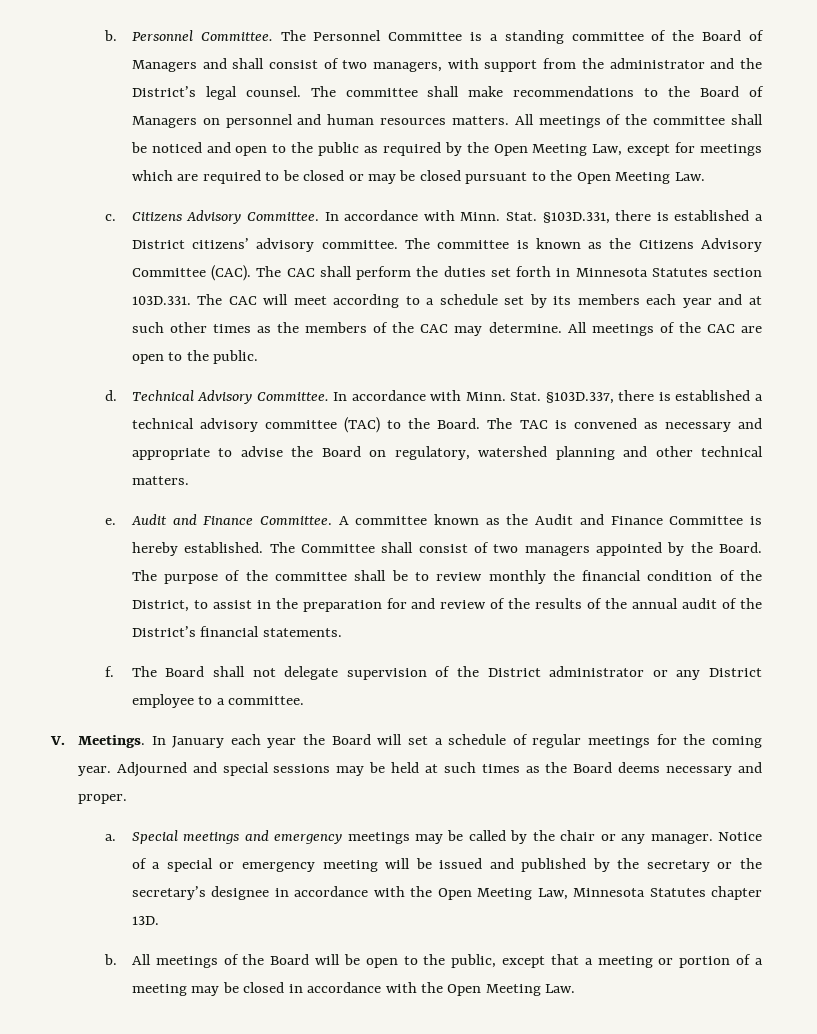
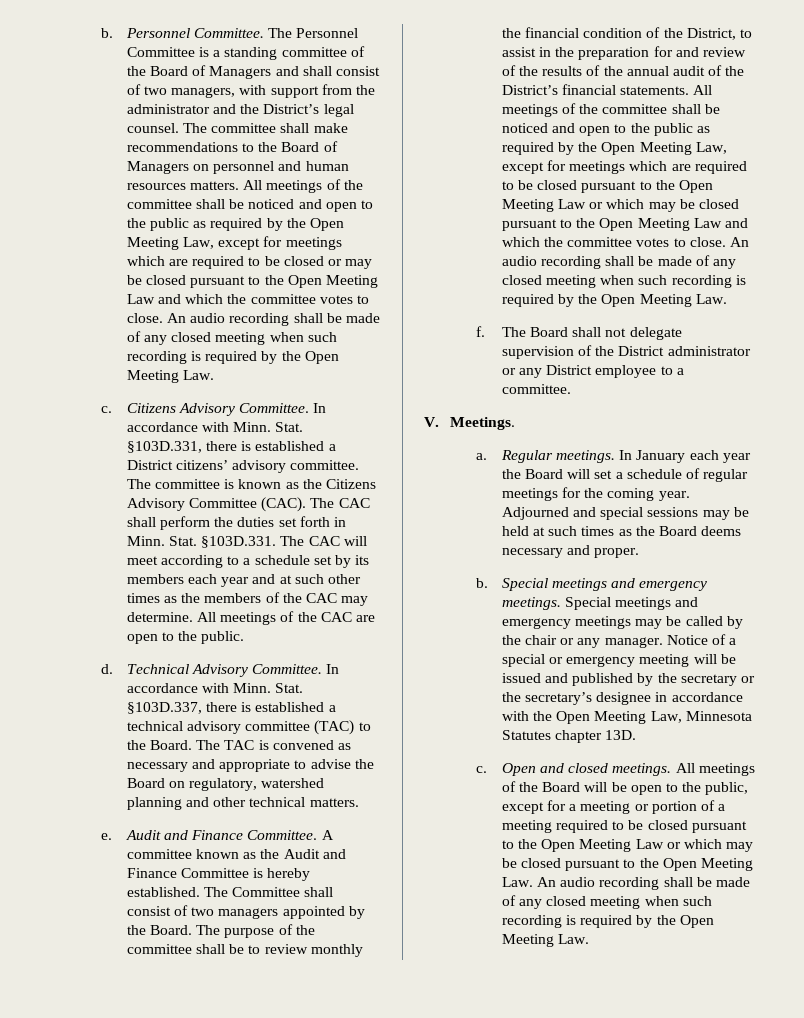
(671, 178) none -> [126,294,369,304] [126,313,380,326] [126,331,337,345] [126,351,339,364] [126,370,179,383] Law and which the committee votes to close. An audio recording shall be made of any closed meeting when such recording is required by the Open Meeting
[575,268,762,277] [131,296,191,305] Minnesota Statutes section 103D.331. -> [126,536,277,548] Minn. Stat. §103D.331.
(342, 632) none -> [693,85,713,95] [501,103,720,117] [501,123,710,136] [501,142,727,155] [501,160,747,174] [501,180,713,193] [501,199,739,212] [501,218,748,231] [501,237,749,247] [501,255,736,269] [501,275,746,288] [501,294,727,307] All meetings of the committee shall be noticed and open to the public as required by the Open Meeting Law, except for meetings which are required to be closed pursuant to the Open Meeting Law or which may be closed pursuant to the Open Meeting Law and which the committee votes to close. An audio recording shall be made of any closed meeting when such recording is required by the Open Meeting Law.
(145, 741) none -> [475,450,616,463] // a. Regular meetings.
[104,830,343,844] a. Special meetings and emergency -> [475,578,708,591] [501,597,699,610] [501,618,571,629] b. Special meetings and emergency meetings. Special meetings and emergency
[103,954,117,965] b. -> [475,763,672,776] c. Open and closed meetings.
[550,954,579,965] that -> [547,800,567,811] for
[191,982,417,996] may be closed in accordance with -> [556,820,747,833] [501,839,754,852] [501,858,753,871] [501,877,750,890] [501,895,712,909] [501,915,653,928] required to be closed pursuant to the Open Meeting Law or which may be closed pursuant to the Open Meeting Law. An audio recording shall be made of any closed meeting when such recording is required by

